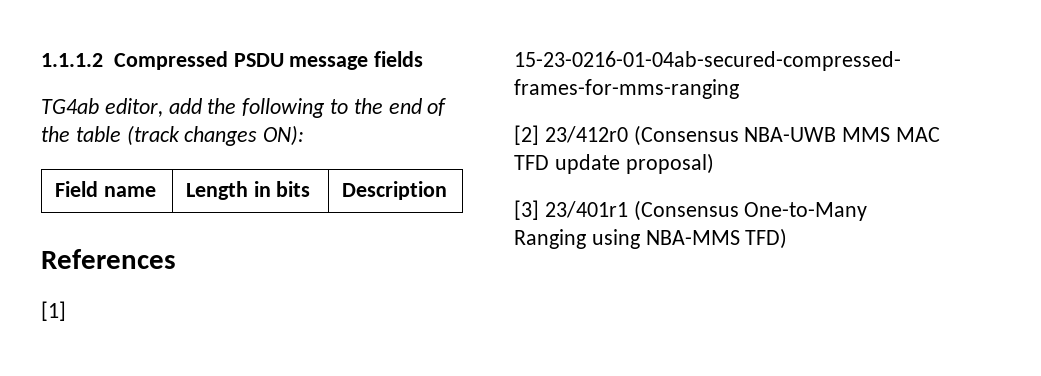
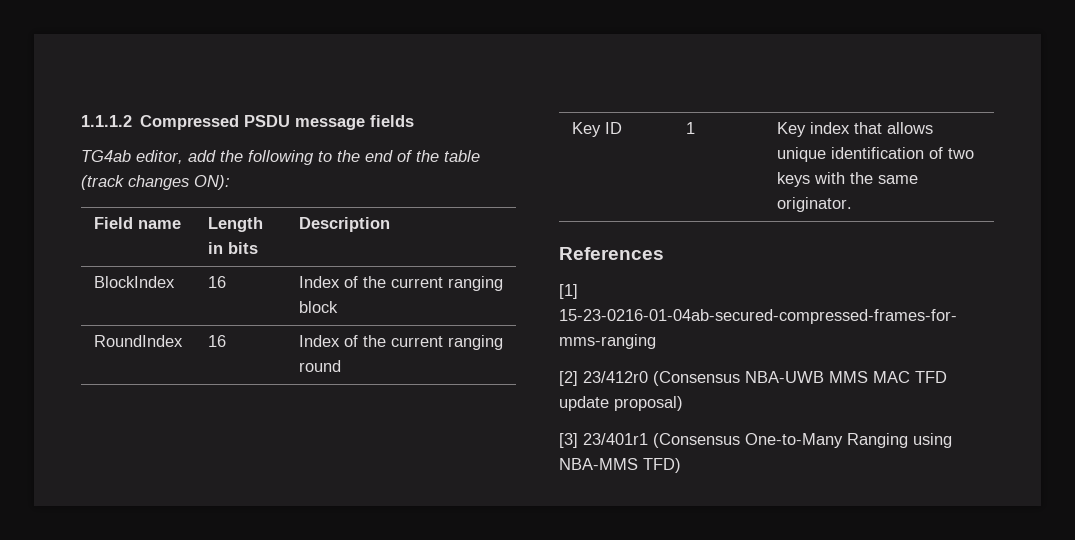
(447, 190) none -> [93,276,175,288] [207,276,226,288] [298,276,503,291] [298,301,338,313] [93,335,183,347] [207,335,226,347] [298,335,503,350] [298,360,341,372] [571,122,622,137] [685,122,695,134] [776,122,933,137] [776,147,974,162] [776,172,918,187] [776,197,852,212] // BlockIndex | 16 | Index of the current ranging block // RoundIndex | 16 | Index of the current ranging round // Key ID | 1 | Key index that allows unique identification of two keys with the same originator.

